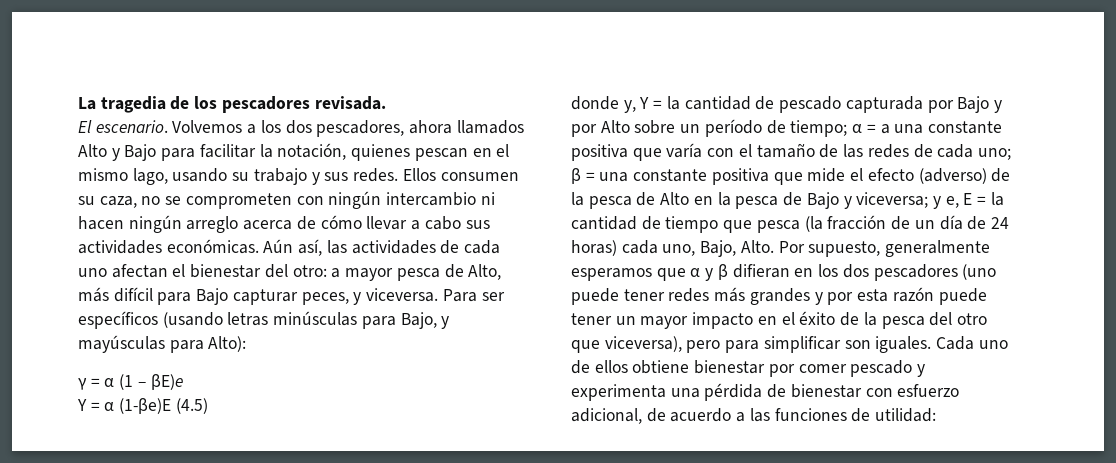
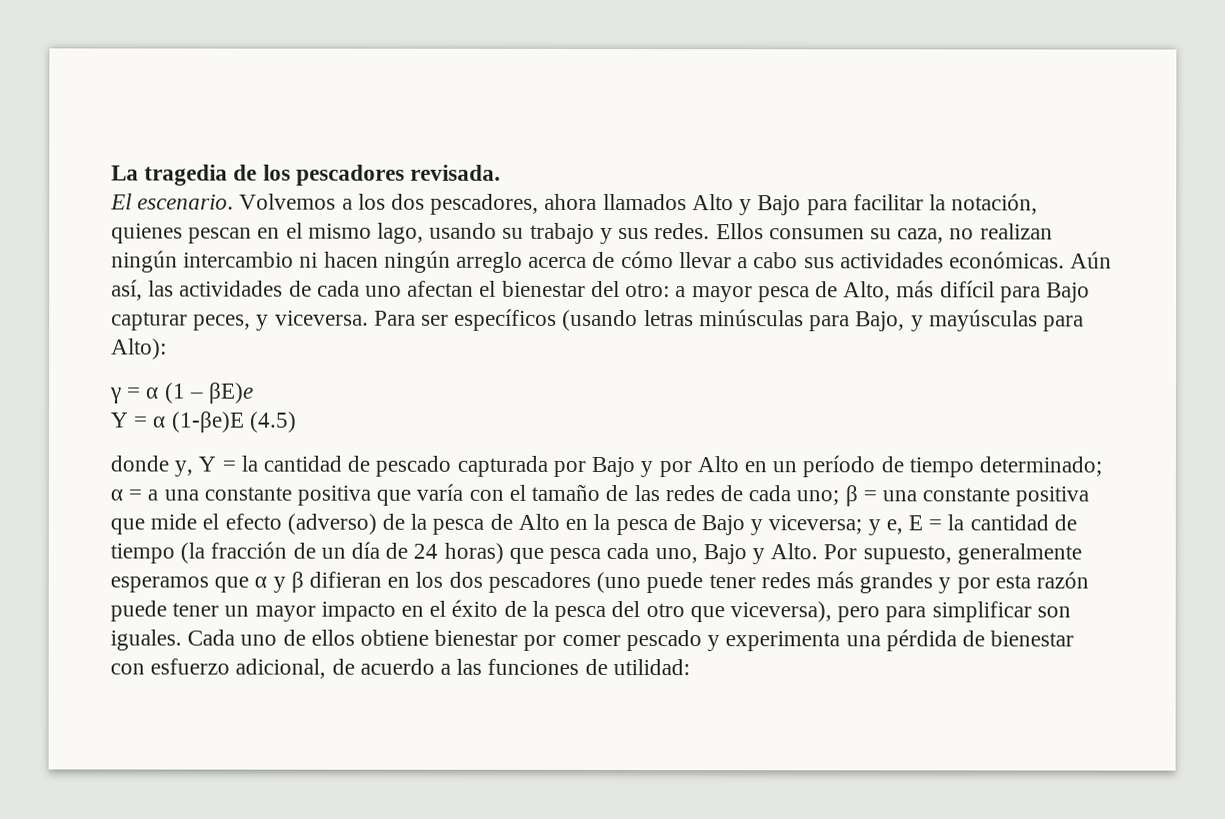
[165,193,324,209] se comprometen con -> [979,223,1053,240] realizan
[634,120,676,134] sobre -> [743,461,767,473] en
[790,120,848,137] tiempo; -> [908,456,1102,478] tiempo determinado;
[723,220,800,233] que pesca -> (175, 553) none
[621,240,737,257] cada uno, Bajo, -> [508,542,765,565] que pesca cada uno, Bajo y

